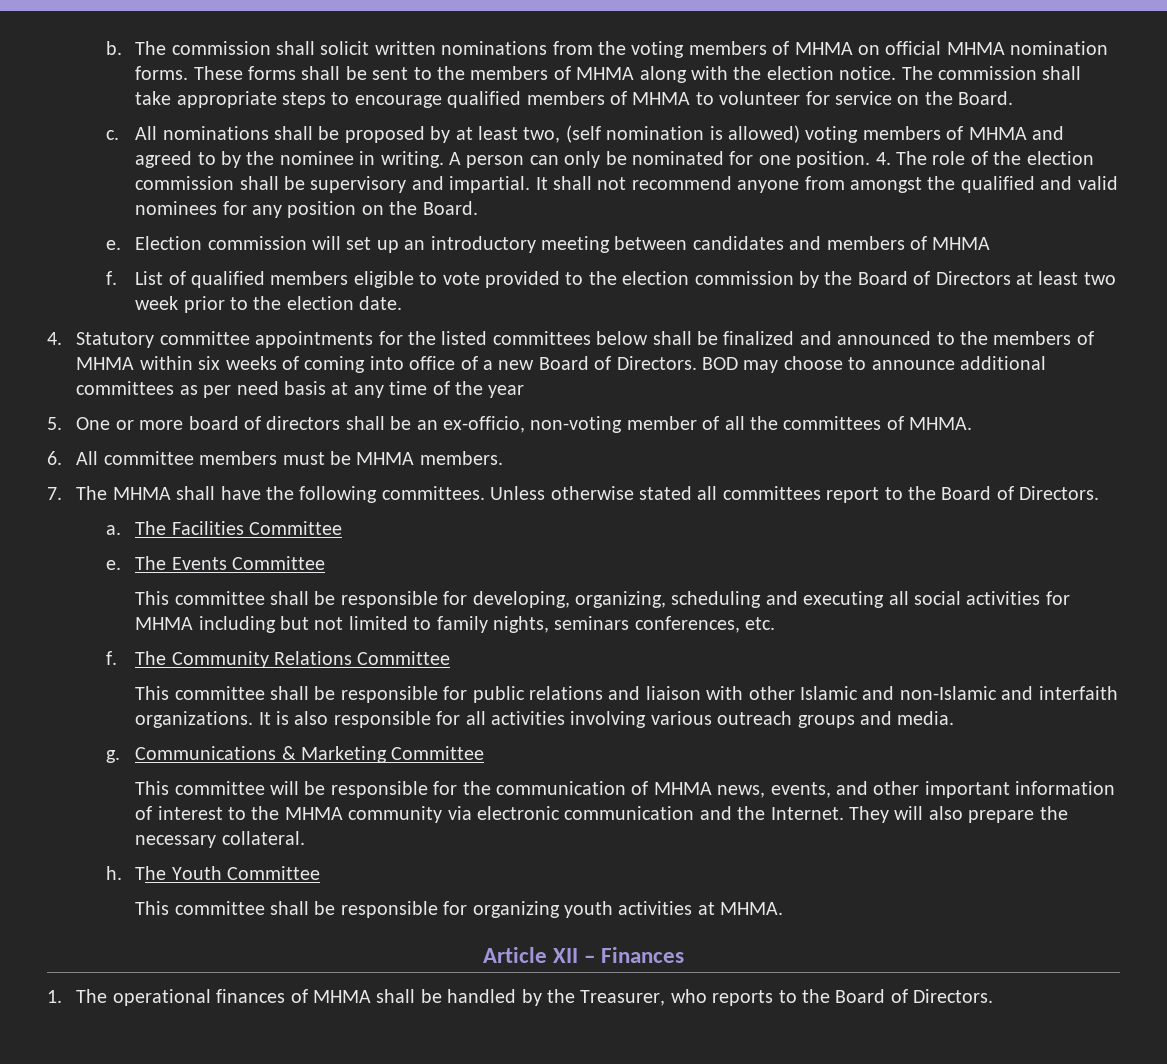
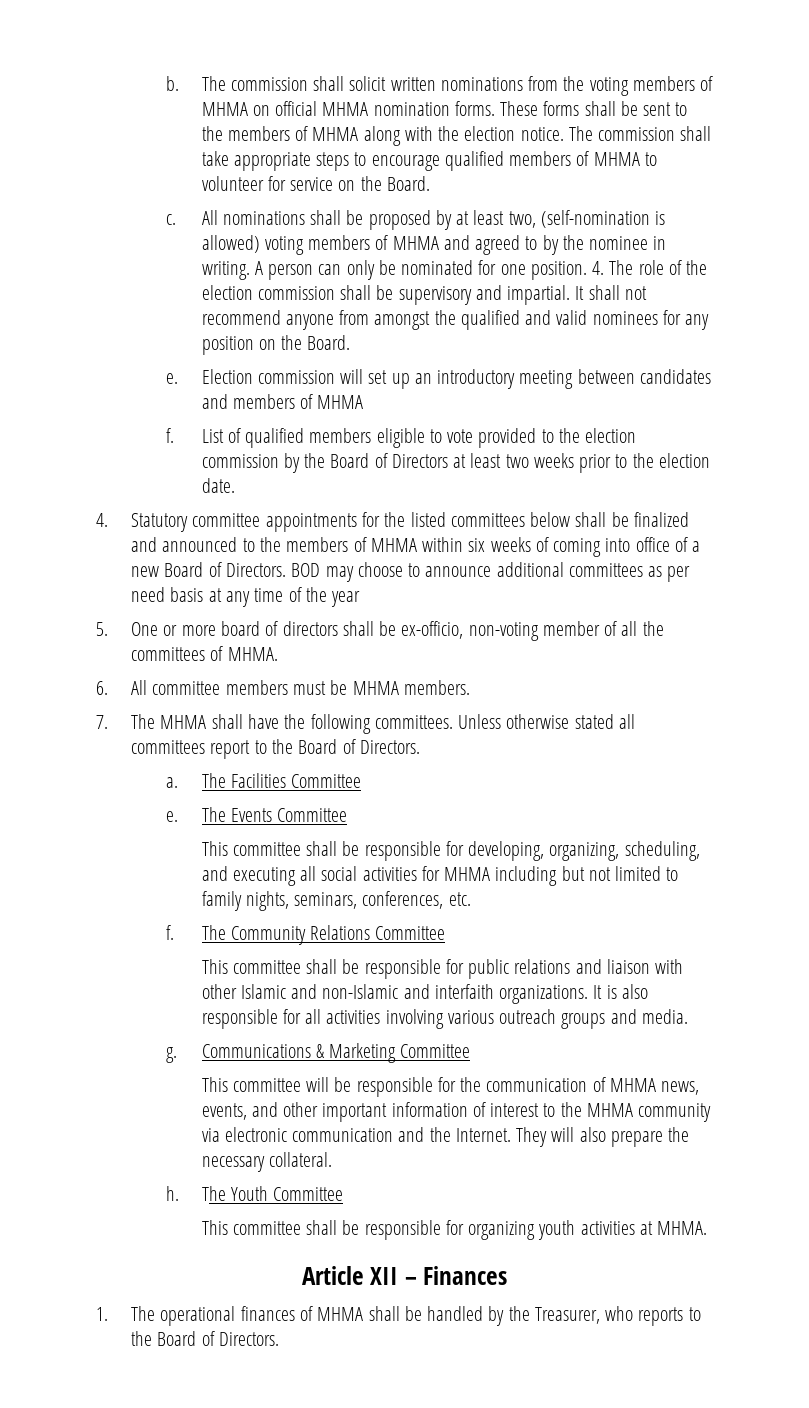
[565,125,705,143] (self nomination -> [540,210,650,228] (self-nomination
[135,296,179,310] week -> [533,453,574,468] weeks
[416,420,438,430] an -> (397, 628) none
[671,591,762,608] scheduling -> [624,841,700,861] scheduling,
[554,616,630,630] seminars -> [294,892,358,909] seminars,

